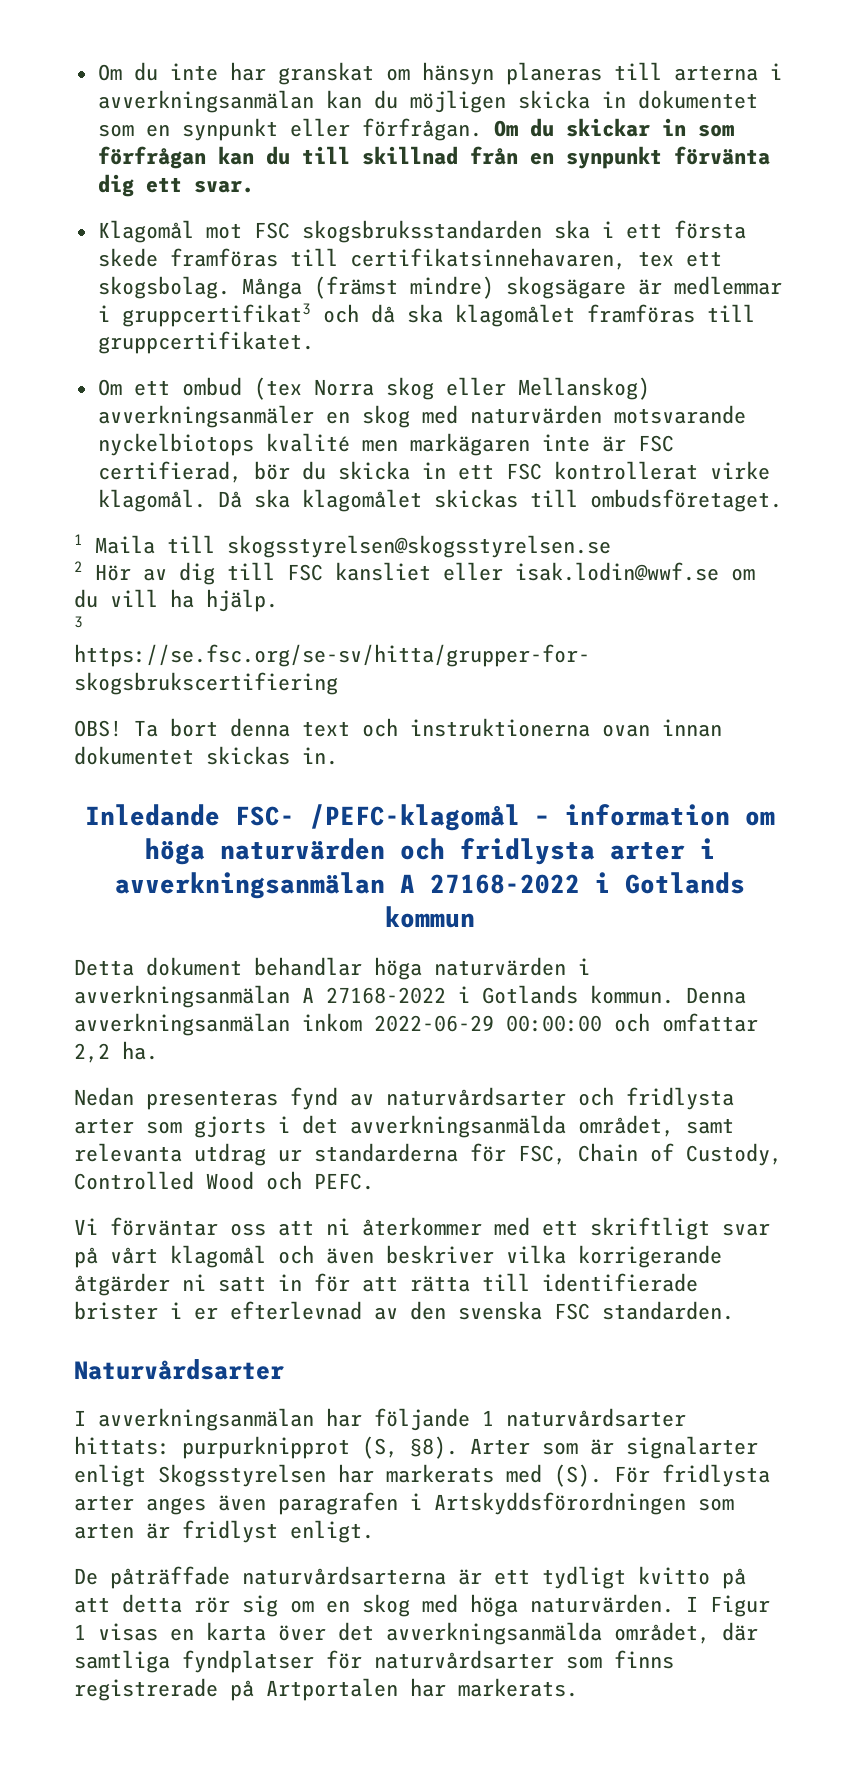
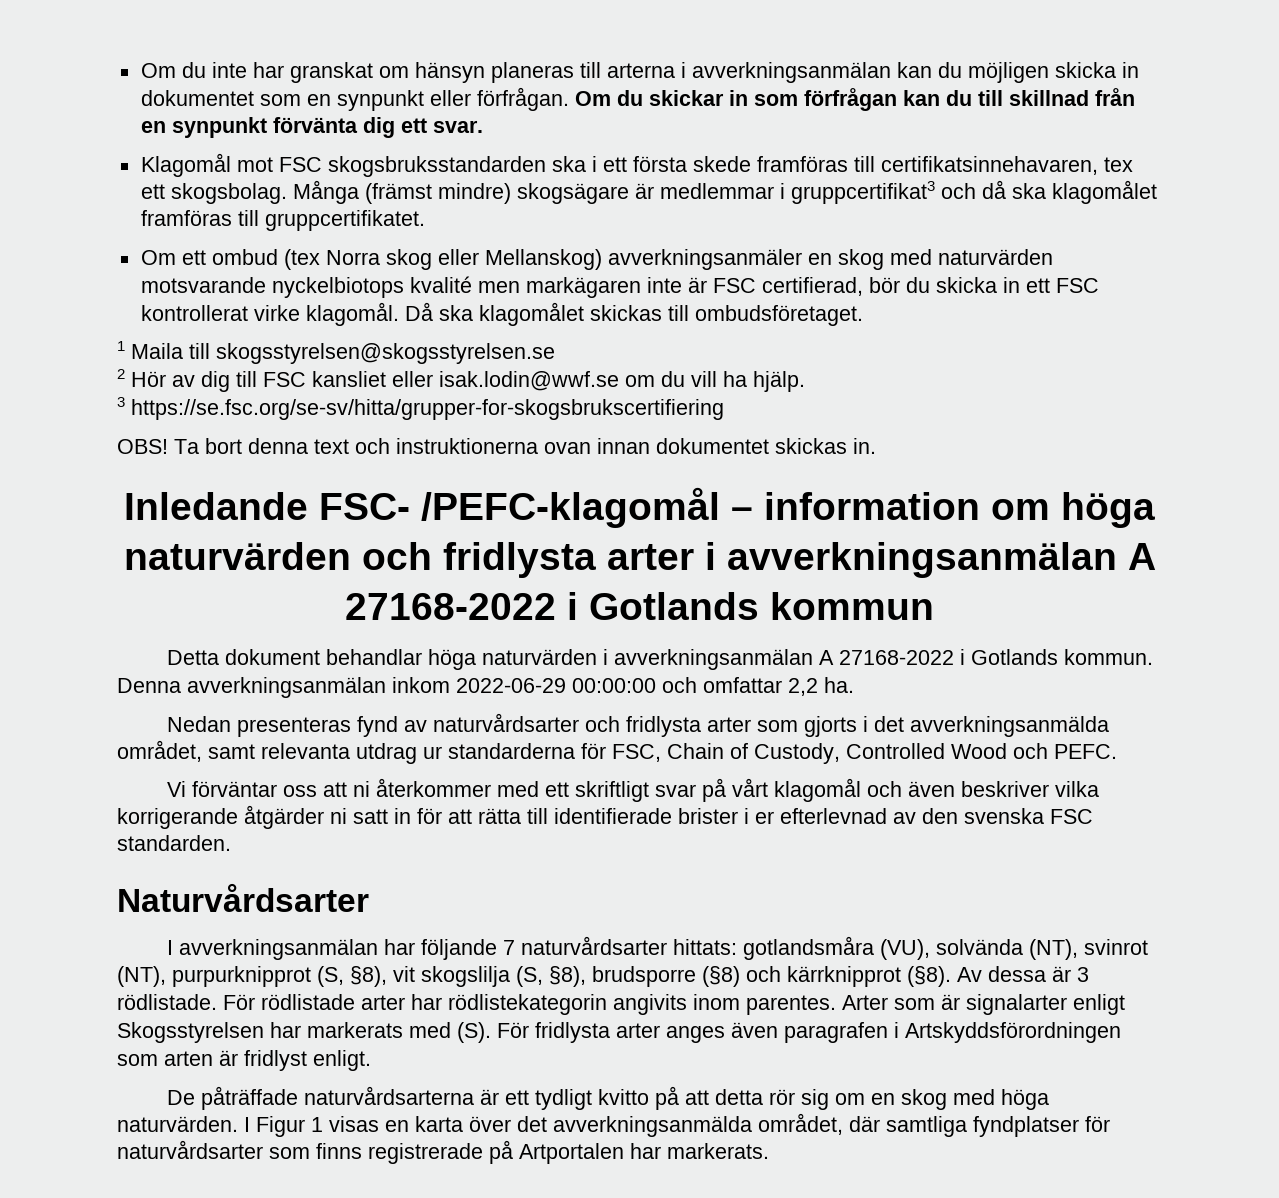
[482,1410,494,1426] 1 -> [503,940,516,955] 7
[182,1436,458,1459] purpurknipprot (S, §8). -> [743,936,1149,960] [117,966,1089,987] [117,994,836,1015] gotlandsmåra (VU), solvända (NT), svinrot (NT), purpurknipprot (S, §8), vit skogslilja (S, §8), brudsporre (§8) och kärrknipprot (§8). Av dessa är 3 rödlistade. För rödlistade arter har rödlistekategorin angivits inom parentes.

